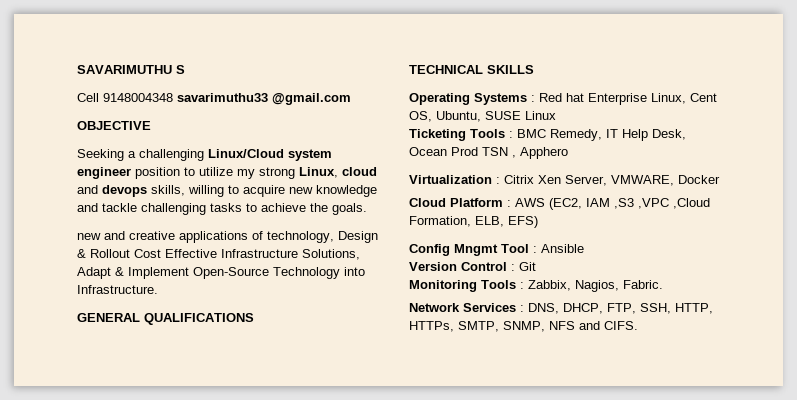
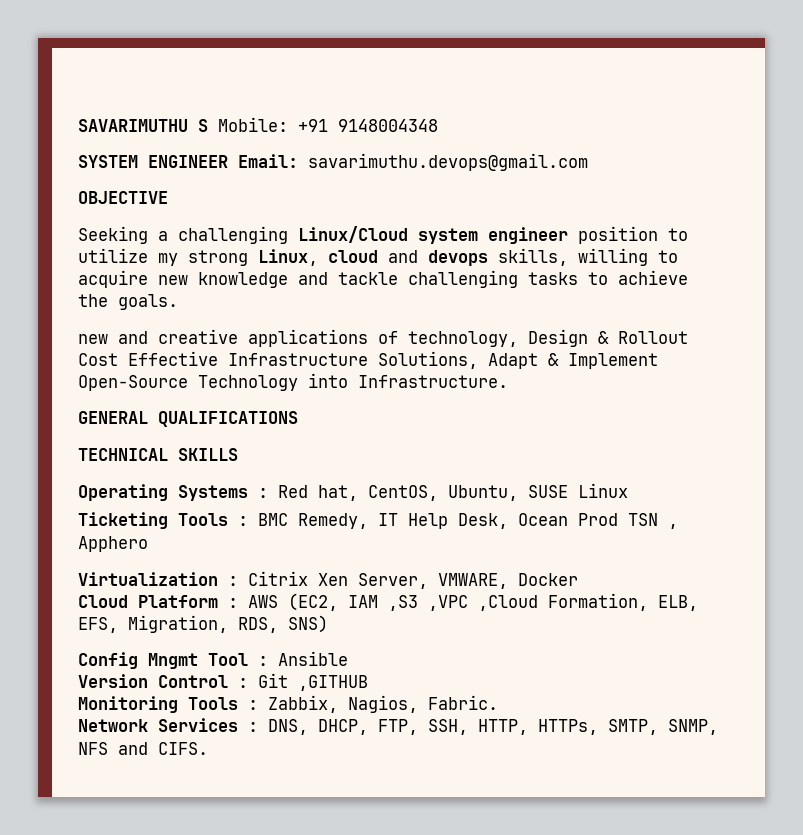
[77,93,351,105] // Cell 9148004348 savarimuthu33 @gmail.com -> [218,117,438,132] [78,153,588,171] Mobile: +91 9148004348 // SYSTEM ENGINEER Email: savarimuthu.devops@gmail.com
[566,93,717,105] [409,111,432,122] hat Enterprise Linux, Cent OS, -> [318,485,438,501] hat, CentOS,
[508,216,538,228] EFS) -> [78,615,328,633] EFS, Migration, RDS, SNS)
(536, 266) none -> [298,675,368,691] ,GITHUB

